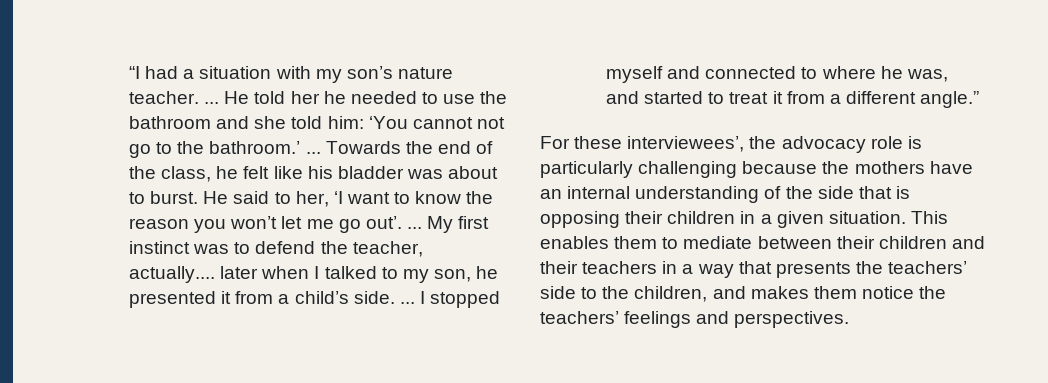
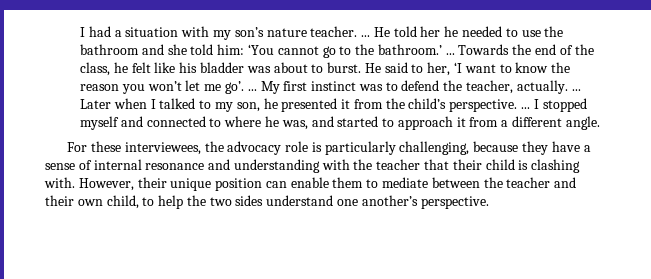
[129,66,141,79] “I -> [80,27,86,37] I
[476,117,505,129] not -> (319, 50) none
[338,216,402,233] go out’. -> [224,81,244,94] go’.
[129,266,259,283] actually.... later -> [516,80,581,94] [80,99,112,109] actually. ... Later
[278,291,395,304] a child’s side. -> [385,98,518,112] the child’s perspective.
[729,92,769,104] treat -> [397,116,453,130] approach
[920,91,980,108] angle.” -> [565,116,600,130] angle.
[627,136,745,152] interviewees’, -> [124,142,201,155] interviewees,
[638,161,973,178] [540,186,910,203] [540,211,948,228] [540,236,985,249] [540,261,968,278] [540,286,947,302] [540,311,850,328] challenging because the mothers have an internal understanding of the side that is opposing their children in a given situation. This enables them to mediate between their children and their teachers in a way that presents the teachers’ side to the children, and makes them notice the teachers’ feelings and perspectives. -> [399,141,591,155] [45,159,581,173] [44,177,577,191] [45,195,489,209] challenging, because they have a sense of internal resonance and understanding with the teacher that their child is clashing with. However, their unique position can enable them to mediate between the teacher and their own child, to help the two sides understand one another’s perspective.

